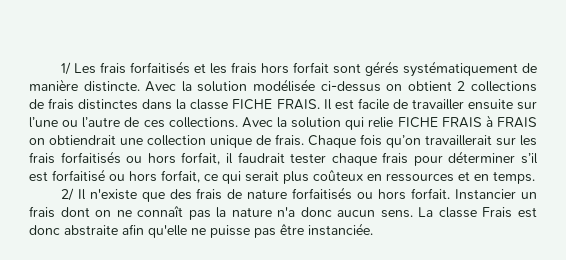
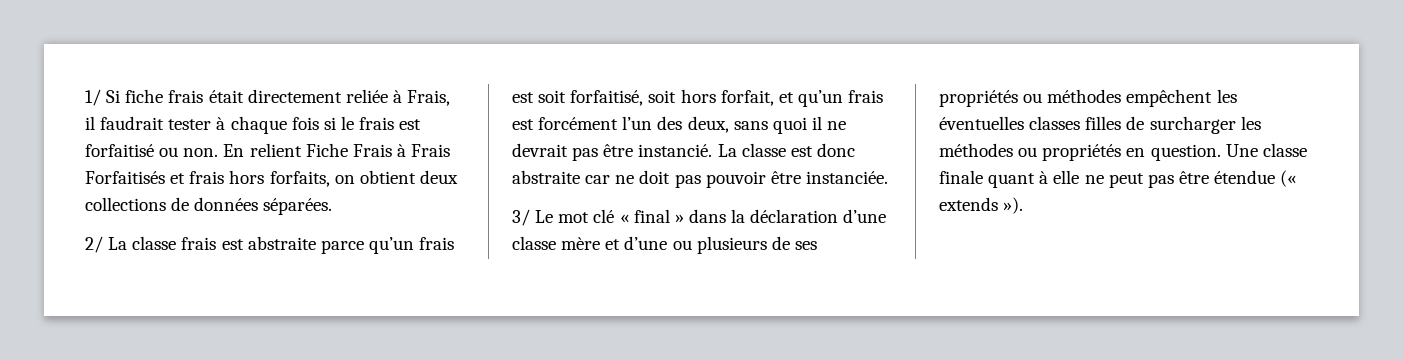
[73,61,537,77] [29,79,538,92] [29,98,537,110] [29,115,538,130] [29,134,537,148] [29,151,538,166] [29,169,535,184] [60,187,537,202] [29,206,513,220] Les frais forfaitisés et les frais hors forfait sont gérés systématiquement de manière distincte. Avec la solution modélisée ci-dessus on obtient 2 collections de frais distinctes dans la classe FICHE FRAIS. Il est facile de travailler ensuite sur l’une ou l’autre de ces collections. Avec la solution qui relie FICHE FRAIS à FRAIS on obtiendrait une collection unique de frais. Chaque fois qu’on travaillerait sur les frais forfaitisés ou hors forfait, il faudrait tester chaque frais pour déterminer s’il est forfaitisé ou hors forfait, ce qui serait plus coûteux en ressources et en temps. // 2/ Il n'existe que des frais de nature forfaitisés ou hors forfait. Instancier un frais dont on ne connaît pas la nature n'a donc aucun sens. La classe Frais -> [106,89,451,106] [85,116,422,134] [85,143,451,157] [85,170,458,187] [85,197,333,215] [85,236,455,254] [512,89,884,107] [512,116,847,134] [512,143,786,161] Si fiche frais était directement reliée à Frais, il faudrait tester à chaque fois si le frais est forfaitisé ou non. En relient Fiche Frais à Frais Forfaitisés et frais hors forfaits, on obtient deux collections de données séparées. // 2/ La classe frais est abstraite parce qu’un frais est soit forfaitisé, soit hors forfait, et qu’un frais est forcément l’un des deux, sans quoi il ne devrait pas être instancié. La classe
[122,223,373,238] afin qu'elle ne puisse pas être instanciée. -> [585,170,888,188] [512,209,887,226] [512,236,817,254] [939,89,1237,107] [939,116,1261,134] [939,143,1307,161] [939,170,1297,188] [939,197,1024,214] car ne doit pas pouvoir être instanciée. // 3/ Le mot clé « final » dans la déclaration d’une classe mère et d’une ou plusieurs de ses propriétés ou méthodes empêchent les éventuelles classes filles de surcharger les méthodes ou propriétés en question. Une classe finale quant à elle ne peut pas être étendue (« extends »).

